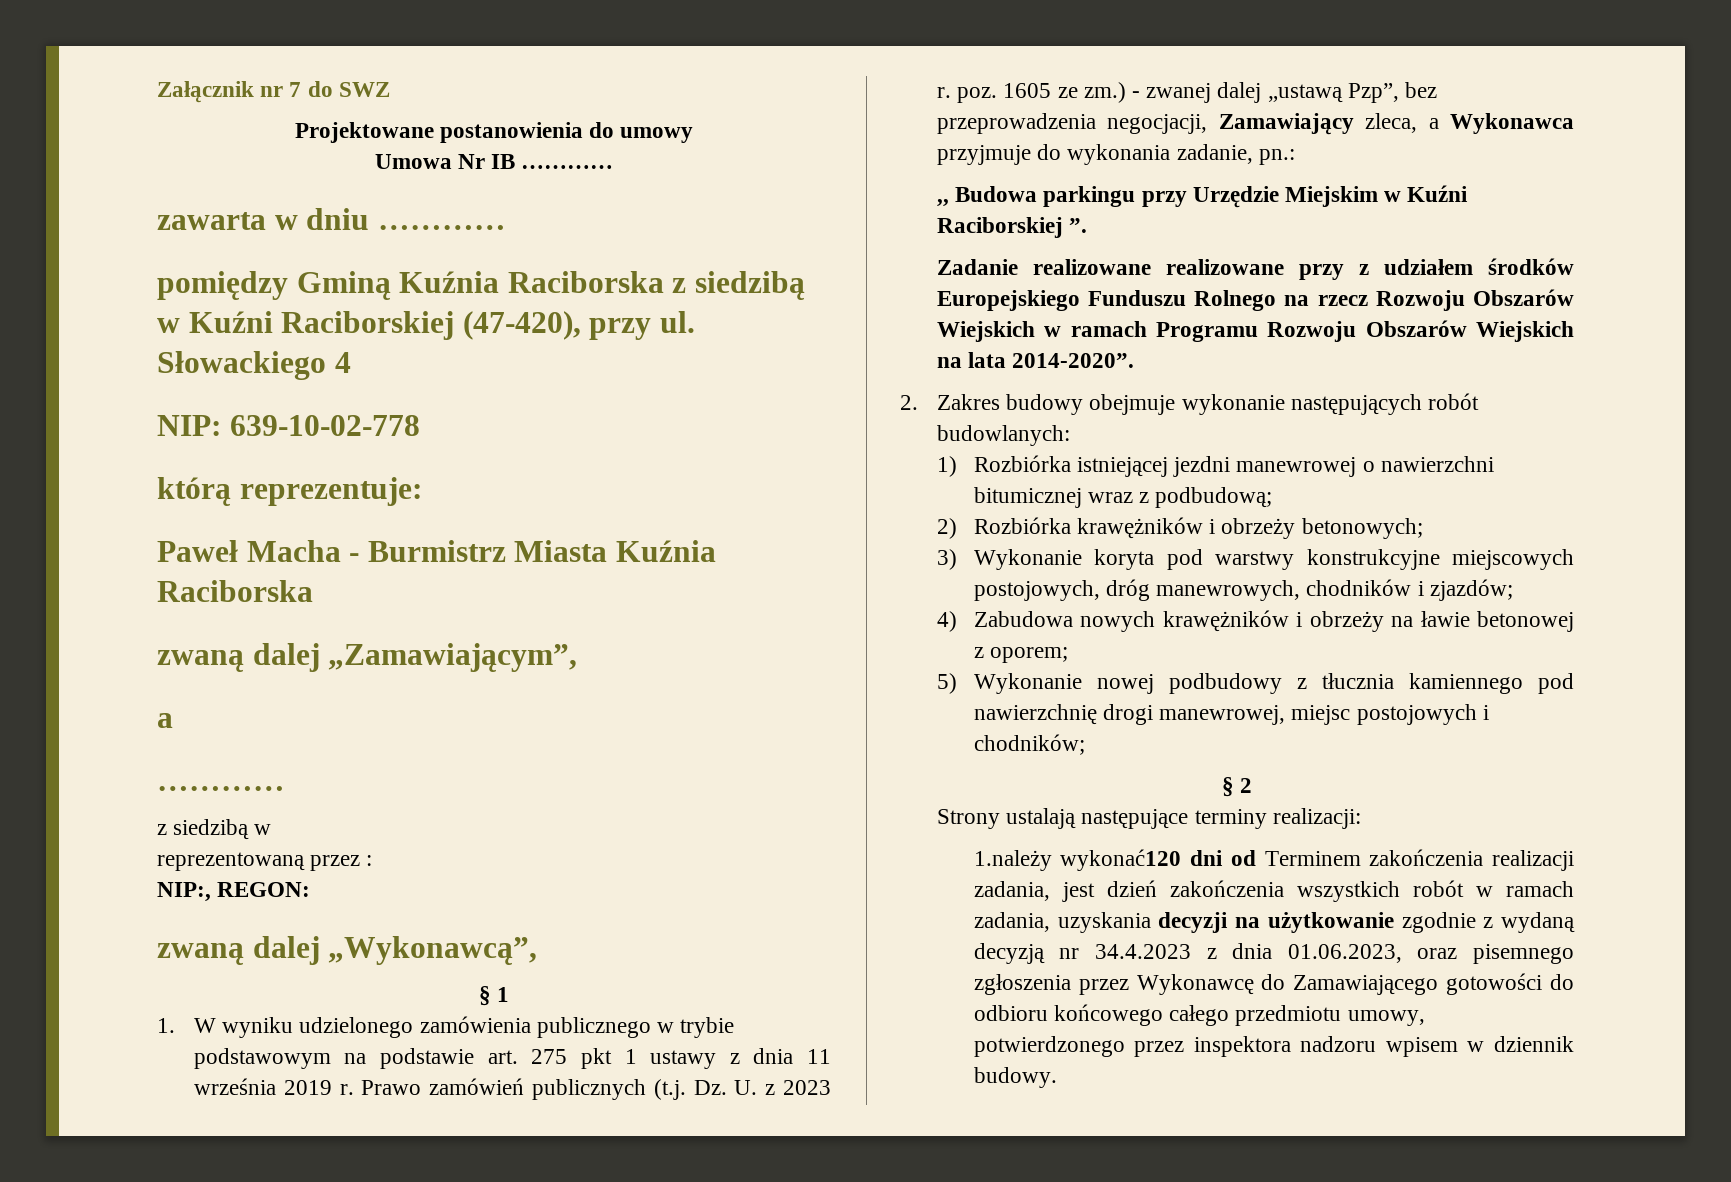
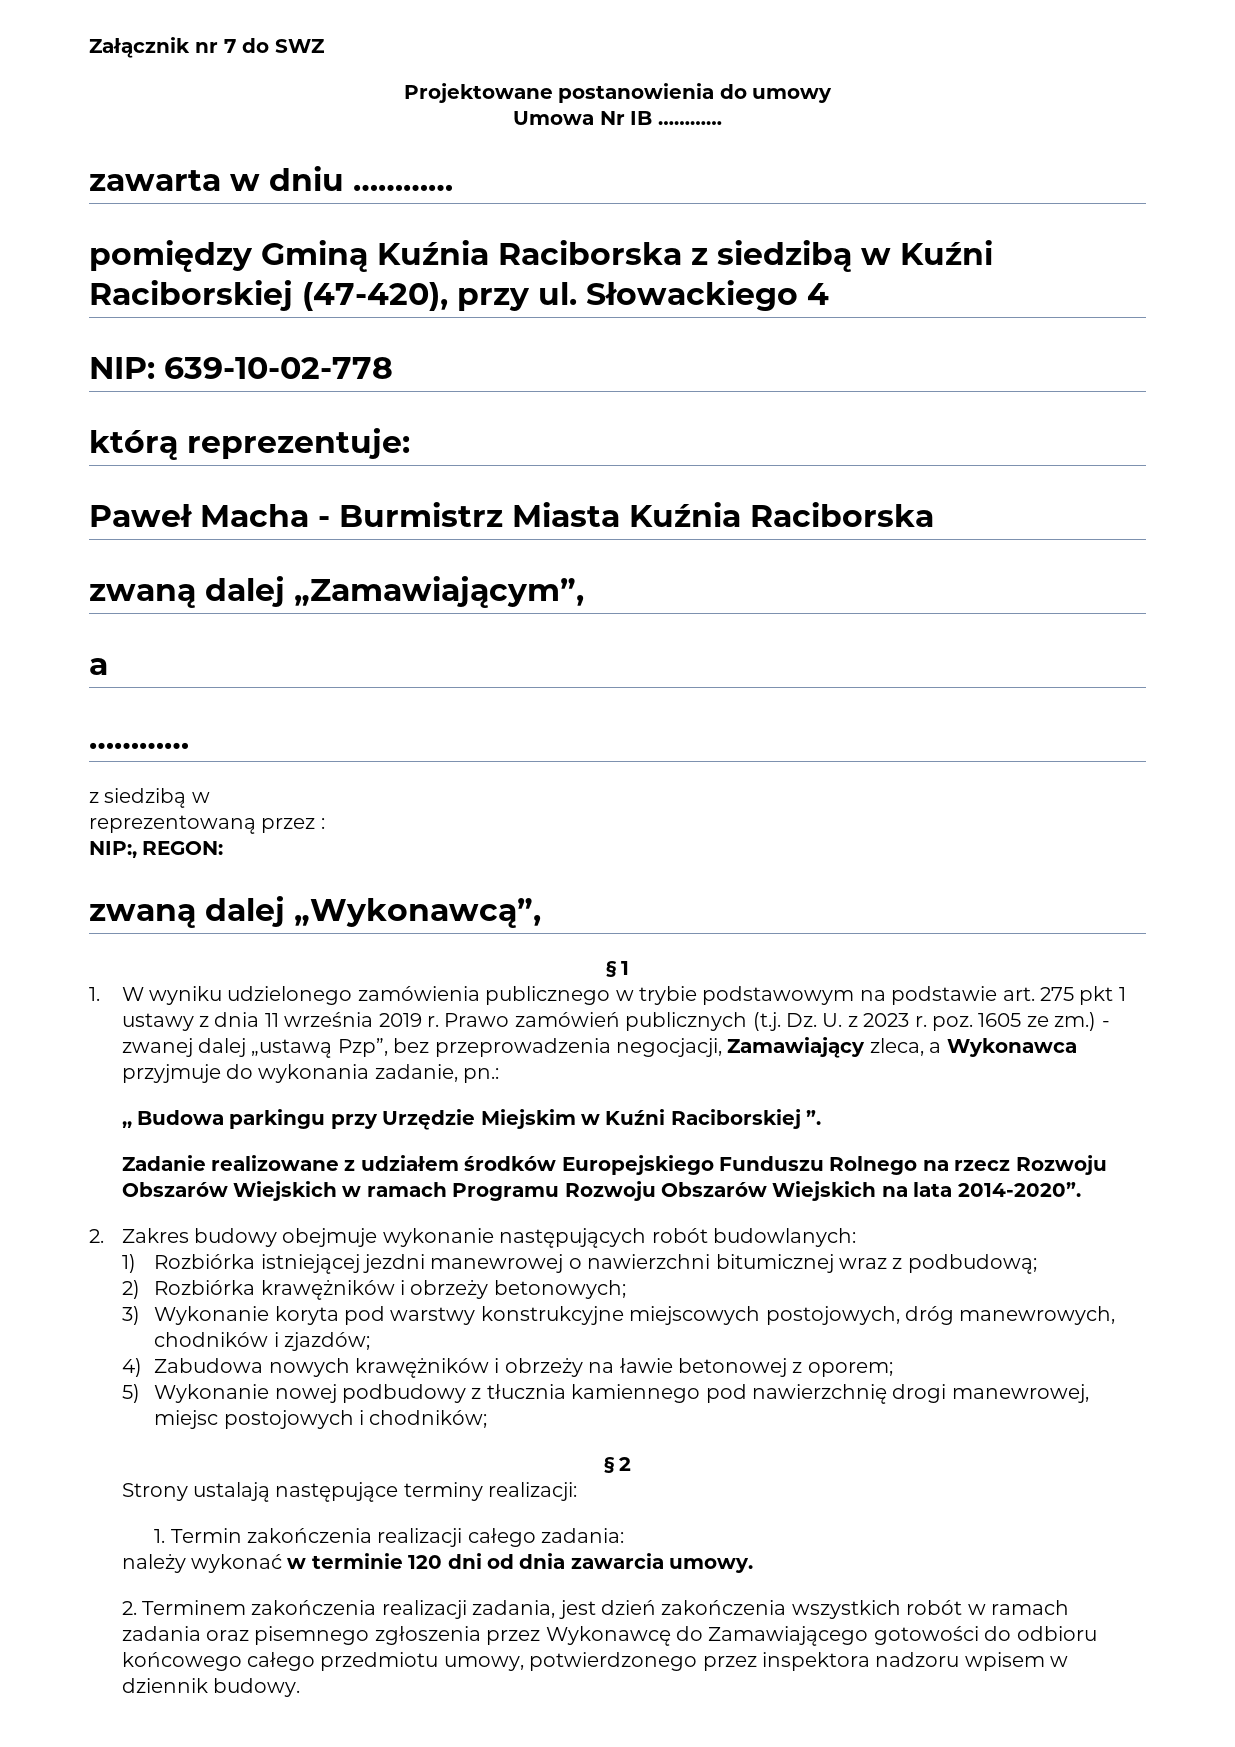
[1165,259,1344,280] realizowane przy -> (339, 1163) none
[973,849,1256,871] 1.należy wykonać120 dni od -> [154,1528,625,1547] [121,1553,754,1573] [121,1601,137,1615] 1. Termin zakończenia realizacji całego zadania: // należy wykonać w terminie 120 dni od dnia zawarcia umowy. // 2.
[973,912,1575,933] [973,943,1402,964] zadania, uzyskania decyzji na użytkowanie zgodnie z wydaną decyzją nr 34.4.2023 z dnia 01.06.2023, -> [121,1626,201,1641] zadania

